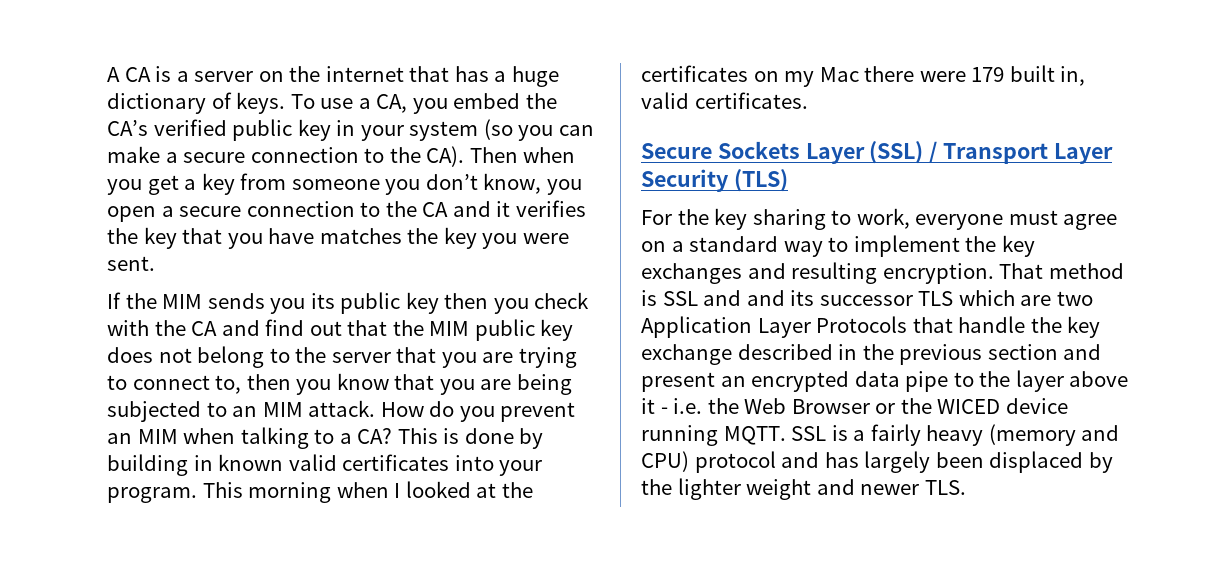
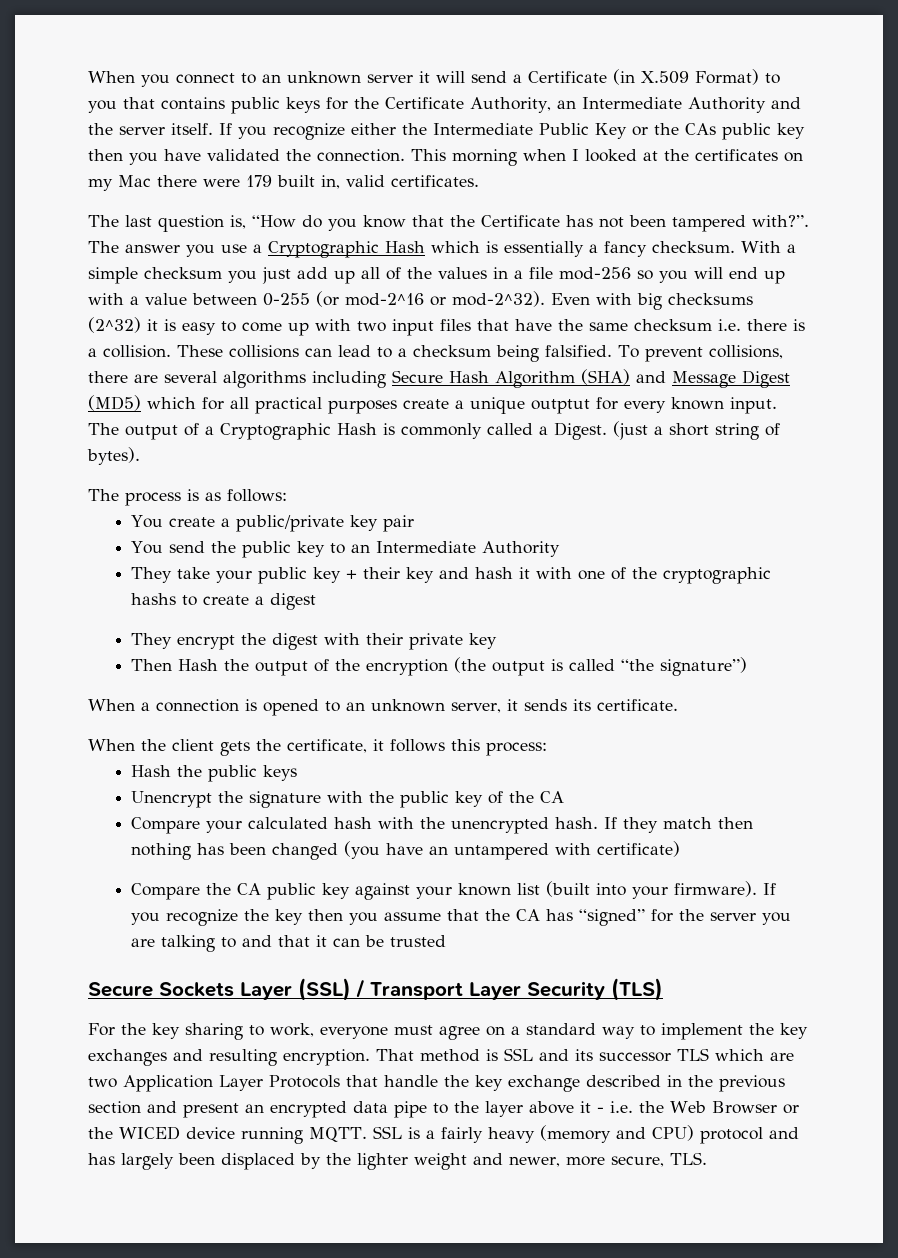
[107,66,559,87] [107,92,557,114] [107,119,594,141] [107,146,576,167] [107,173,582,195] [107,200,586,222] [107,227,569,249] [107,256,155,271] [107,292,590,314] [107,319,574,341] [107,346,577,368] [107,373,572,395] [107,400,576,422] [107,427,544,449] [107,454,543,476] [107,487,197,503] A CA is a server on the internet that has a huge dictionary of keys. To use a CA, you embed the CA’s verified public key in your system (so you can make a secure connection to the CA). Then when you get a key from someone you don’t know, you open a secure connection to the CA and it verifies the key that you have matches the key you were sent. // If the MIM sends you its public key then you check with the CA and find out that the MIM public key does not belong to the server that you are trying to connect to, then you know that you are being subjected to an MIM attack. How do you prevent an MIM when talking to a CA? This is done by building in known valid certificates into your program. -> [88,69,780,87] [88,97,801,114] [88,123,805,140] [88,149,405,165] When you connect to an unknown server it will send a Certificate (in X.509 Format) to you that contains public keys for the Certificate Authority, an Intermediate Authority and the server itself. If you recognize either the Intermediate Public Key or the CAs public key then you have validated the connection.
(808, 100) none -> [88,215,809,232] [88,241,796,258] [88,267,785,284] [88,291,753,310] [88,317,805,336] [88,345,783,362] [88,369,790,388] [88,395,777,414] [88,421,780,440] [87,447,140,465] [88,489,287,506] [131,515,415,532] [131,541,561,558] [131,567,772,584] [131,593,317,610] [131,633,498,650] [131,657,748,676] [88,699,678,716] [88,739,547,756] [131,765,298,782] [131,791,565,808] [131,817,754,834] [131,841,681,860] [131,881,777,900] [131,909,792,926] [131,935,447,952] // The last question is, “How do you know that the Certificate has not been tampered with?”. The answer you use a Cryptographic Hash which is essentially a fancy checksum. With a simple checksum you just add up all of the values in a file mod-256 so you will end up with a value between 0-255 (or mod-2^16 or mod-2^32). Even with big checksums (2^32) it is easy to come up with two input files that have the same checksum i.e. there is a collision. These collisions can lead to a checksum being falsified. To prevent collisions, there are several algorithms including Secure Hash Algorithm (SHA) and Message Digest (MD5) which for all practical purposes create a unique outptut for every known input. The output of a Cryptographic Hash is commonly called a Digest. (just a short string of bytes). // The process is as follows: // You create a public/private key pair // You send the public key to an Intermediate Authority // They take your public key + their key and hash it with one of the cryptographic hashs to create a digest // They encrypt the digest with their private key // Then Hash the output of the encryption (the output is called “the signature”) // When a connection is opened to an unknown server, it sends its certificate. // When the client gets the certificate, it follows this process: // Hash the public keys // Unencrypt the signature with the public key of the CA // Compare your calculated hash with the unencrypted hash. If they match then nothing has been changed (you have an untampered with certificate) // Compare the CA public key against your known list (built into your firmware). If you recognize the key then you assume that the CA has “signed” for the server you are talking to and that it can be trusted
[746,290,785,306] and -> (569, 1055) none
[860,484,920,495] newer -> [509,1156,664,1167] newer, more secure,

